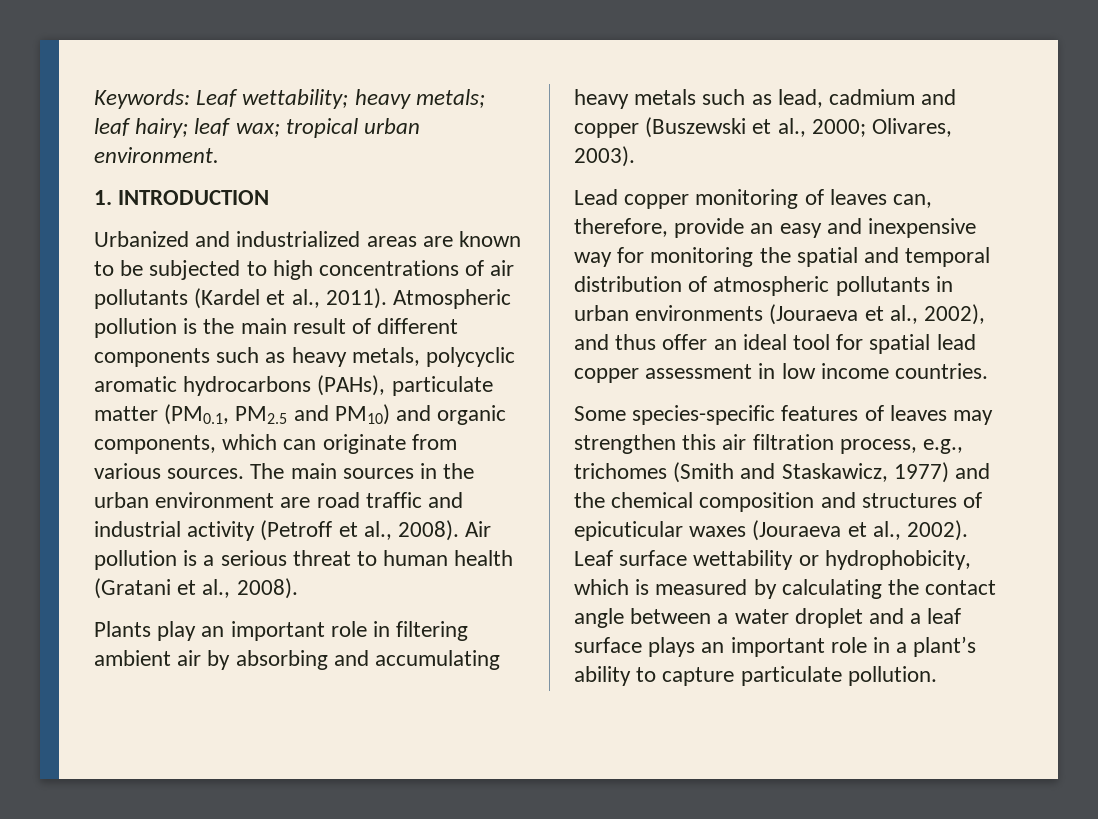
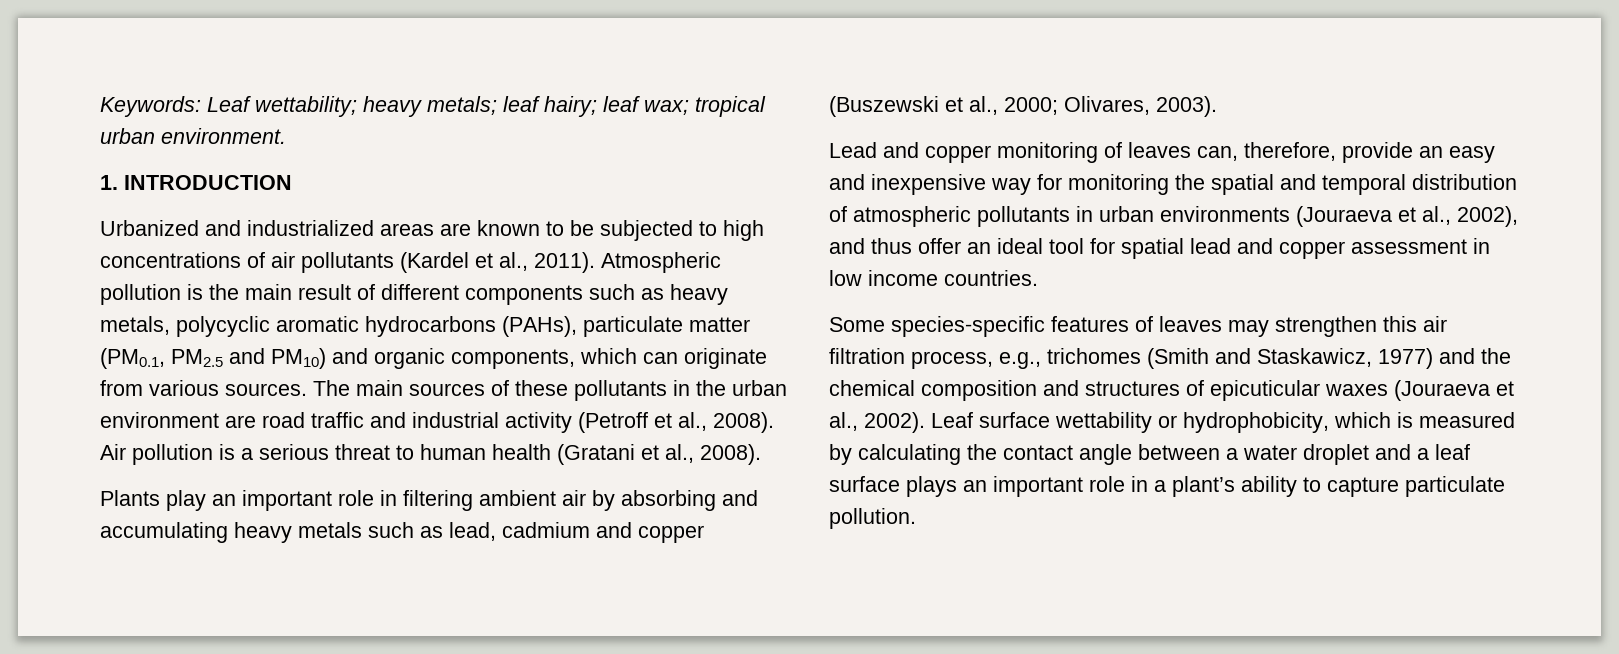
(414, 473) none -> [491,380,667,401] of these pollutants
(618, 197) none -> [883,142,919,158] and
(976, 342) none -> [1237,238,1273,254] and

